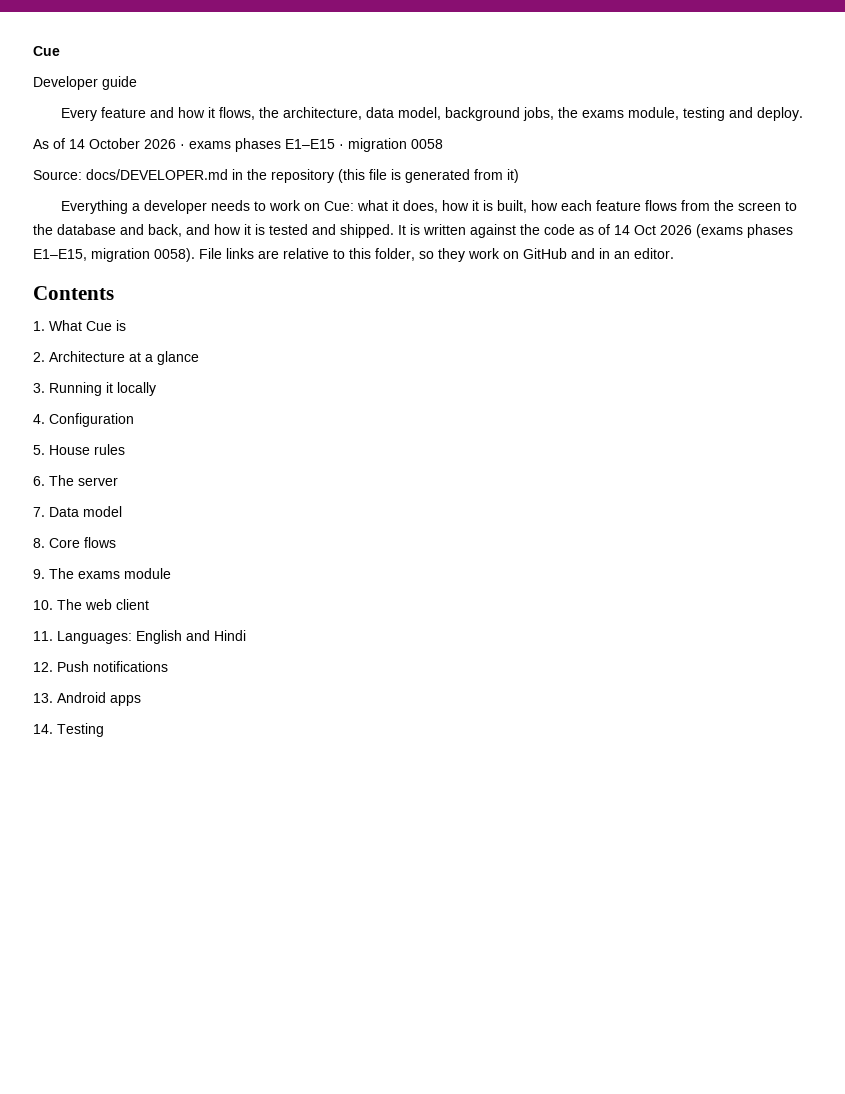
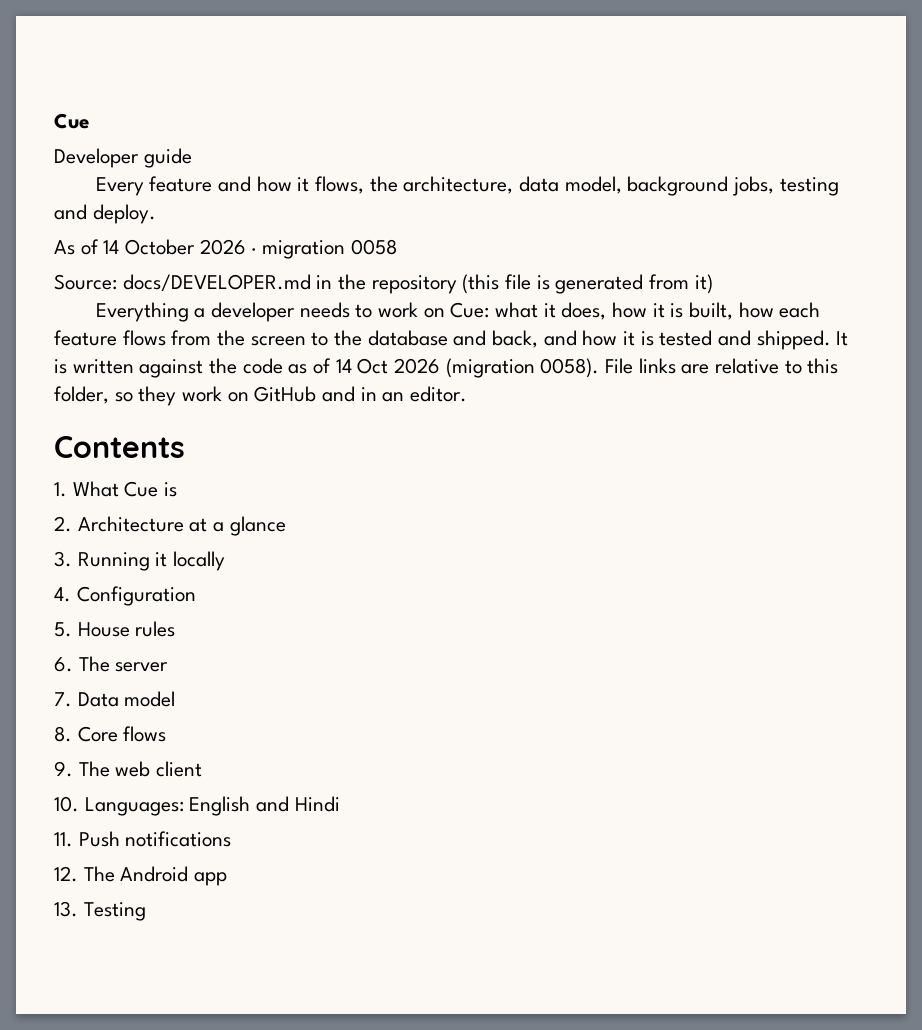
[557,107,679,120] the exams module, -> (774, 186) none
[189,138,344,152] exams phases E1–E15 · -> (257, 251) none
[696,224,793,238] [33,248,150,262] (exams phases E1–E15, migration -> [445,358,535,378] (migration
[78,568,171,579] [33,599,82,610] exams module // 10. The -> (110, 769) none
[33,631,53,641] 11. -> [54,796,79,812] 10.
[33,662,53,672] 12. -> [54,832,73,847] 11.
[33,692,141,706] [33,724,53,734] 13. Android apps // 14. -> [54,866,228,886] [54,901,78,917] 12. The Android app // 13.

